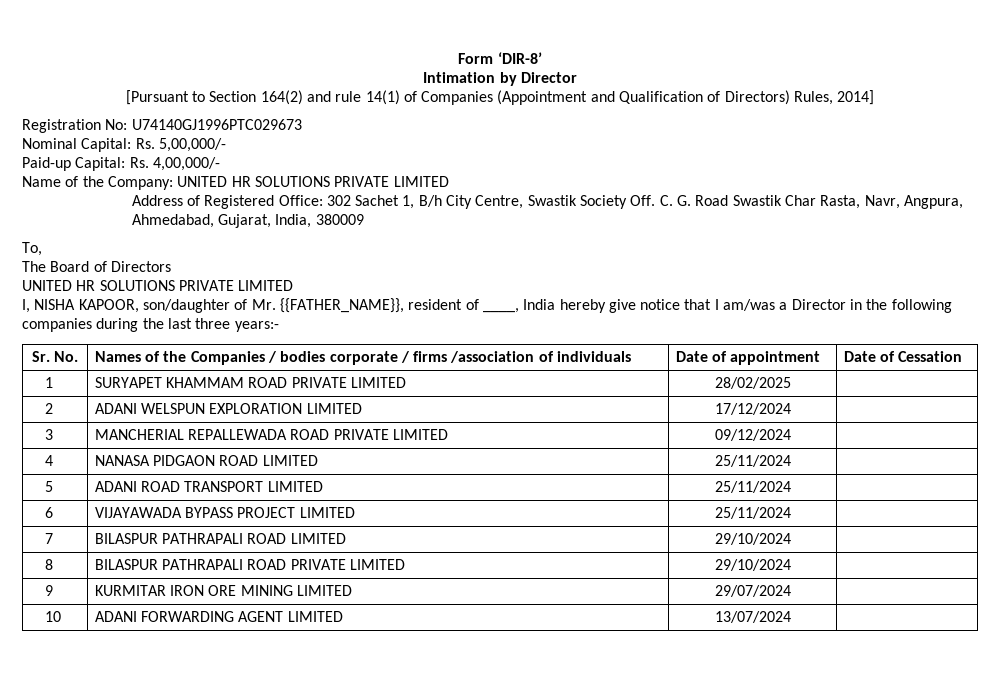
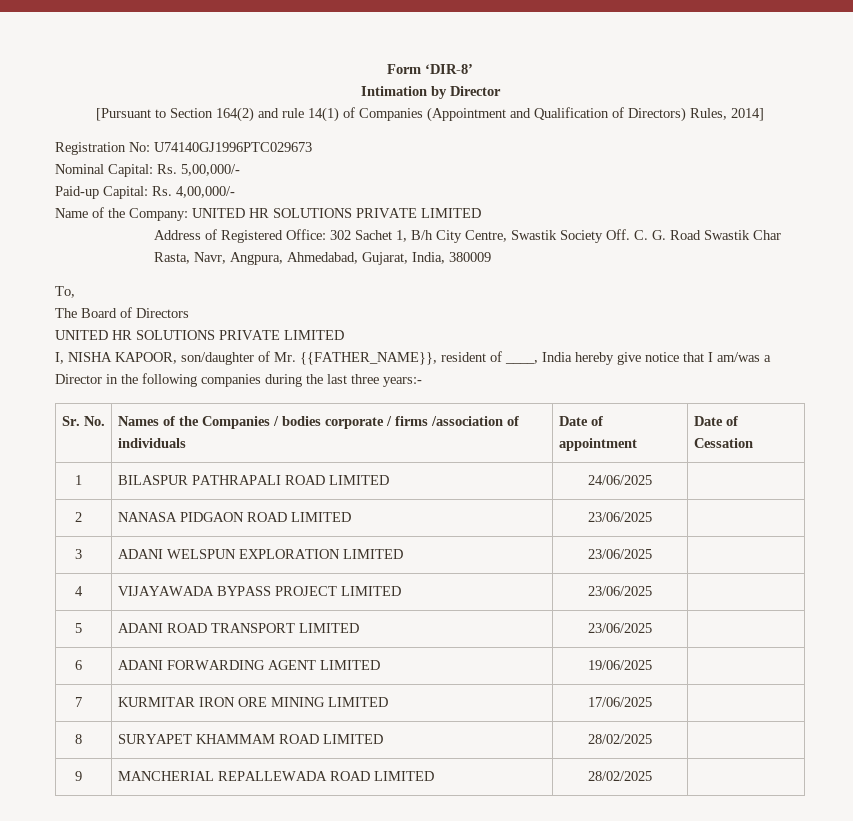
[94,377,406,388] [714,377,791,389] SURYAPET KHAMMAM ROAD PRIVATE LIMITED | 28/02/2025 -> [117,475,389,485] [588,475,652,485] BILASPUR PATHRAPALI ROAD LIMITED | 24/06/2025
[94,403,362,414] [714,403,791,415] [44,429,53,440] [94,429,448,440] [714,429,791,441] [44,455,53,466] [94,455,318,466] [714,455,791,467] ADANI WELSPUN EXPLORATION LIMITED | 17/12/2024 | // 3 | MANCHERIAL REPALLEWADA ROAD PRIVATE LIMITED | 09/12/2024 | // 4 | NANASA PIDGAON ROAD LIMITED | 25/11/2024 -> [117,512,351,522] [588,512,652,522] [74,549,82,559] [117,549,403,559] [588,549,652,559] [74,586,83,596] [117,586,401,596] [588,586,652,596] NANASA PIDGAON ROAD LIMITED | 23/06/2025 | // 3 | ADANI WELSPUN EXPLORATION LIMITED | 23/06/2025 | // 4 | VIJAYAWADA BYPASS PROJECT LIMITED | 23/06/2025
[714,481,791,493] 25/11/2024 -> [588,623,652,633] 23/06/2025
[94,507,355,518] [714,507,791,519] VIJAYAWADA BYPASS PROJECT LIMITED | 25/11/2024 -> [117,660,380,670] [588,660,652,670] ADANI FORWARDING AGENT LIMITED | 19/06/2025
[94,533,346,544] [714,533,791,545] [44,559,53,570] [94,559,405,570] [714,559,791,571] [44,585,53,596] | BILASPUR PATHRAPALI ROAD LIMITED | 29/10/2024 | // 8 | BILASPUR PATHRAPALI ROAD PRIVATE LIMITED | 29/10/2024 | // 9 -> (82, 702) none
[714,585,791,597] [44,611,61,622] [94,611,343,622] [714,611,791,623] 29/07/2024 | // 10 | ADANI FORWARDING AGENT LIMITED | 13/07/2024 -> [588,697,652,707] [74,734,82,744] [117,734,383,744] [588,734,652,744] [74,771,82,781] [117,771,434,781] [588,771,652,781] 17/06/2025 | // 8 | SURYAPET KHAMMAM ROAD LIMITED | 28/02/2025 | // 9 | MANCHERIAL REPALLEWADA ROAD LIMITED | 28/02/2025

